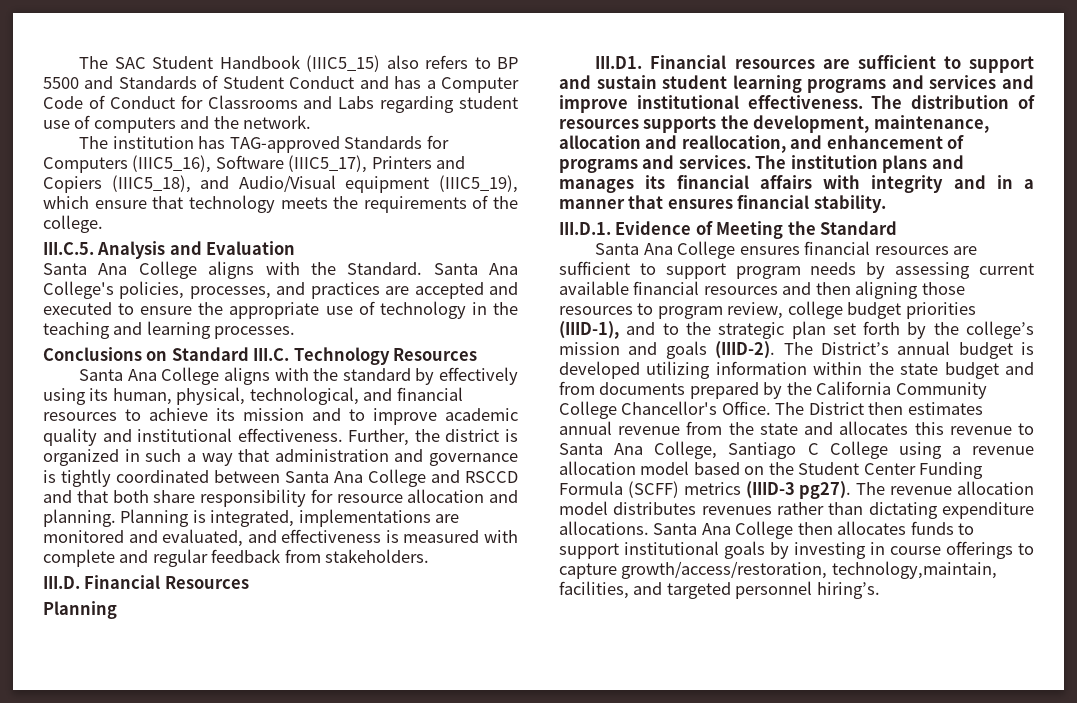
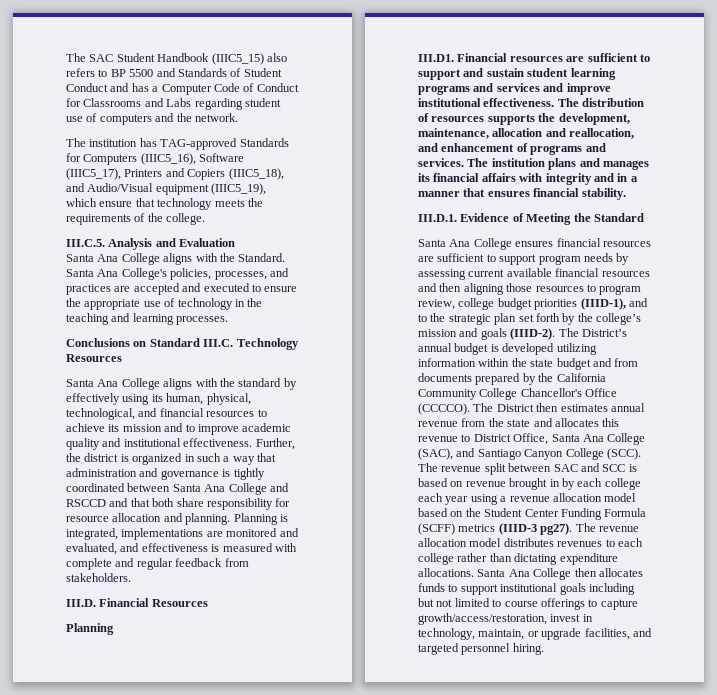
[721,401,771,415] Office. -> [585,388,618,397] [418,403,470,415] Office (CCCCO).
[559,441,888,459] Santa Ana College, Santiago C College -> [473,433,646,445] [418,448,641,460] [418,463,637,475] [418,478,641,490] [418,493,469,505] District Office, Santa Ana College (SAC), and Santiago Canyon College (SCC). The revenue split between SAC and SCC is based on revenue brought in by each college each year
(772, 510) none -> [605,538,643,547] [418,553,454,565] to each college
[770,542,885,559] by investing in -> [588,583,635,595] [418,598,502,607] including but not limited to
[831,561,997,579] technology,maintain, -> [550,614,593,622] [418,628,582,640] invest in technology, maintain, or upgrade
[816,582,880,599] hiring’s. -> [512,643,544,655] hiring.

